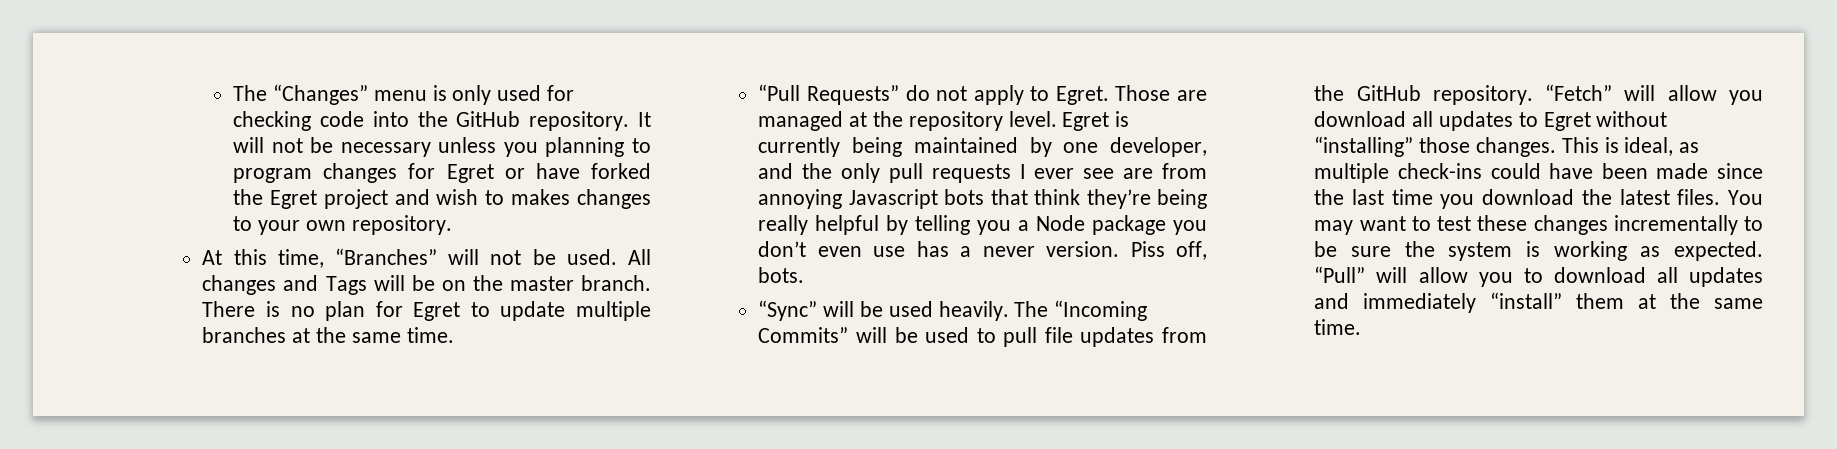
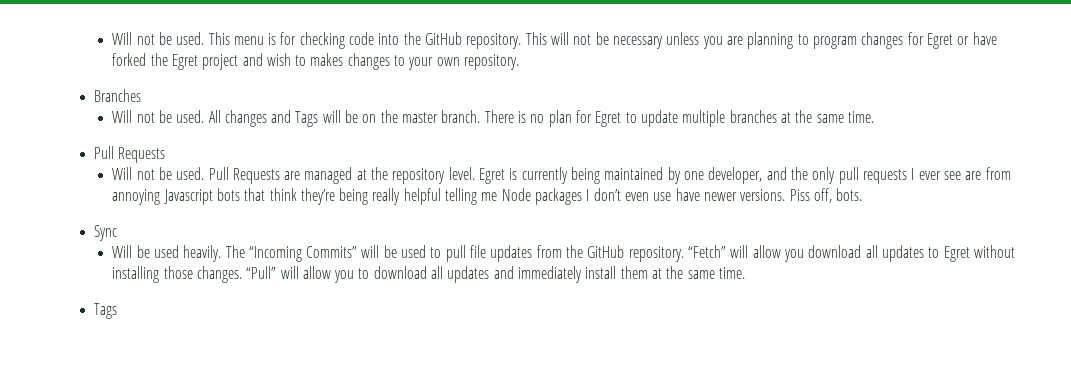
[233,84,542,105] The “Changes” menu is only used -> [112,32,277,45] Will not be used. This menu is
[637,112,651,127] It -> [525,32,547,45] This
(538, 149) none -> [726,36,743,45] are
[202,248,480,268] At this time, “Branches” will -> [93,89,141,102] [112,110,133,123] Branches // Will
[758,84,1171,105] “Pull Requests” do not apply to Egret. Those -> [93,146,166,163] [112,167,280,184] Pull Requests // Will not be used. Pull Requests
[886,215,1207,235] [758,241,1120,257] by telling you a Node package you don’t even use has a never version. -> [445,188,786,205] telling me Node packages I don’t even use have newer versions.
[758,300,855,321] “Sync” will -> [93,225,117,241] [112,245,133,258] Sync // Will
[1314,136,1414,157] “installing” -> [112,266,160,283] installing
[1561,137,1700,156] [1314,163,1763,183] [1314,189,1763,209] [1314,215,1763,235] [1314,241,1763,261] This is ideal, as multiple check-ins could have been made since the last time you download the latest files. You may want to test these changes incrementally to be sure the system is working as expected. -> (242, 274) none
[1490,292,1563,309] “install” -> [585,266,617,279] install
(1362, 327) none -> [93,303,117,319] // Tags

